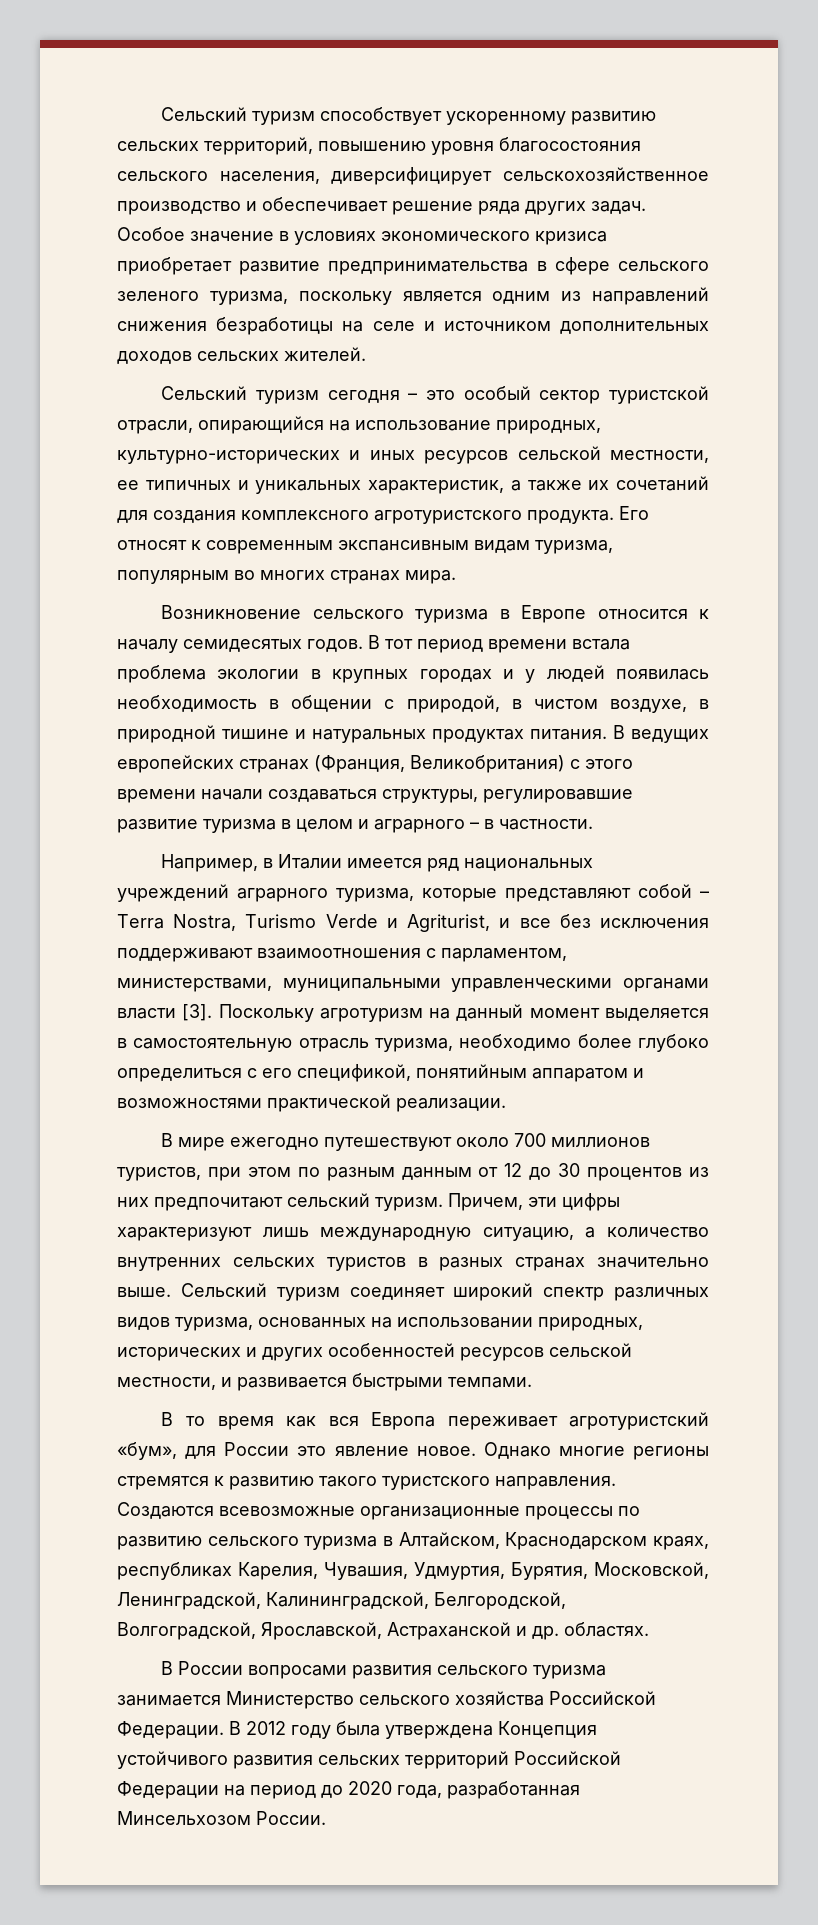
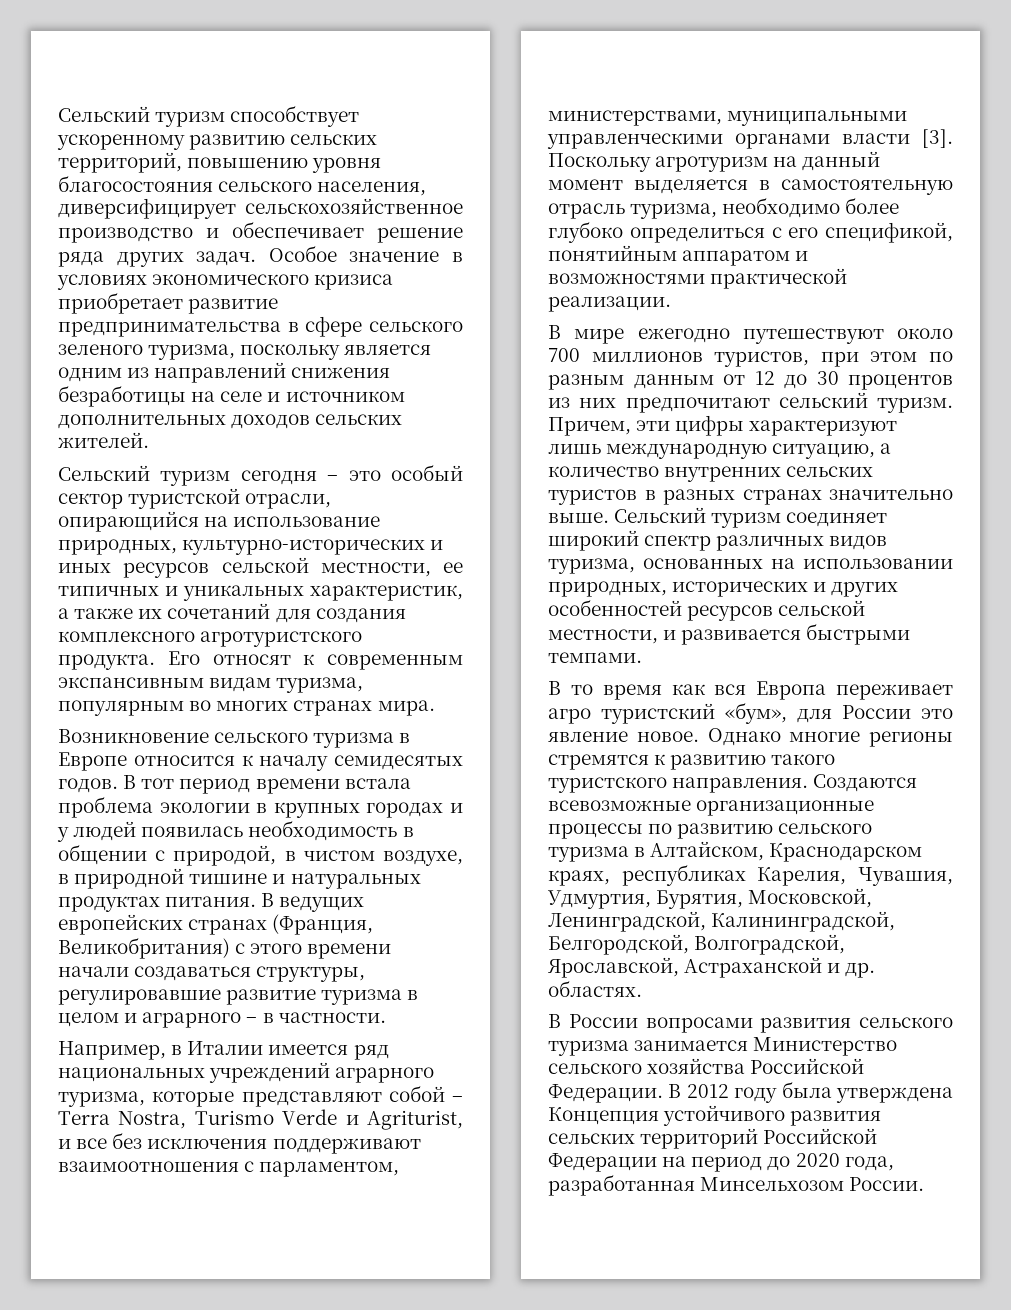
[569,1412,709,1430] агротуристский -> [548,703,715,724] агро туристский

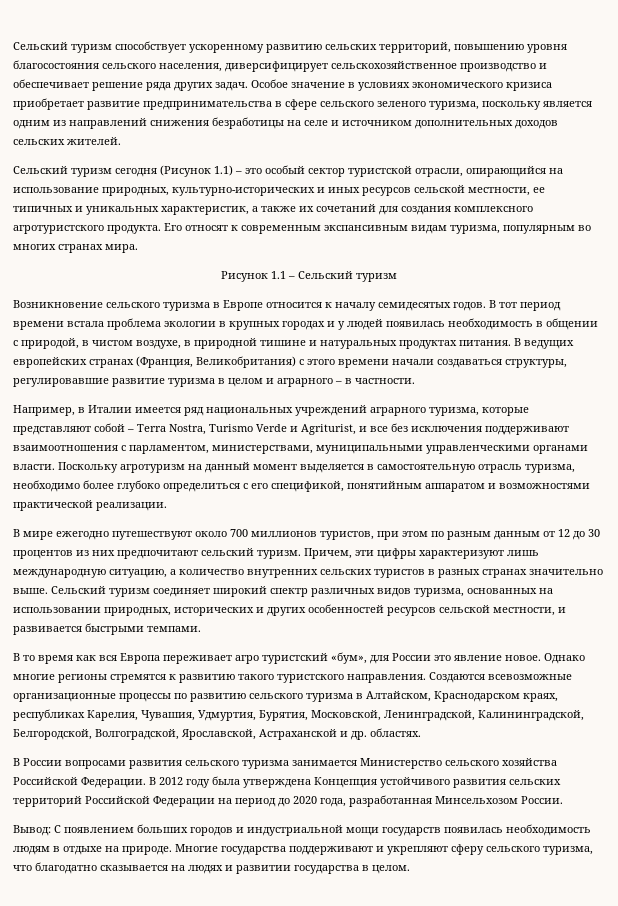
(317, 477) none -> [160,165,233,177] (Рисунок 1.1)
(435, 708) none -> [221,271,397,282] // Рисунок 1.1 – Сельский туризм
[842,129,953,148] власти [3]. -> [13,464,55,470] власти.
(925, 1184) none -> [13,824,591,836] [13,844,593,855] [13,862,410,874] // Вывод: С появлением больших городов и индустриальной мощи государств появилась необходимость людям в отдыхе на природе. Многие государства поддерживают и укрепляют сферу сельского туризма, что благодатно сказывается на людях и развитии государства в целом.

